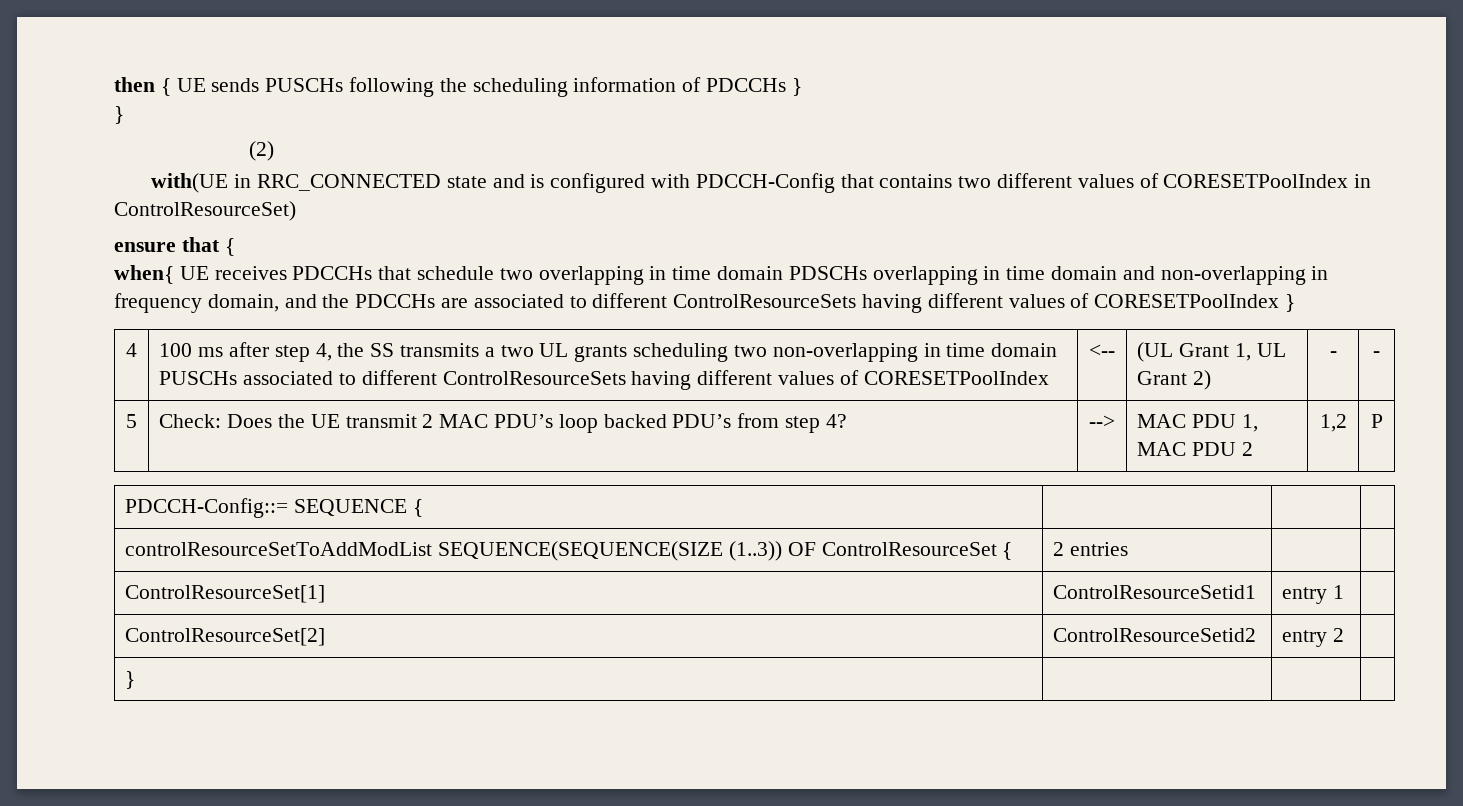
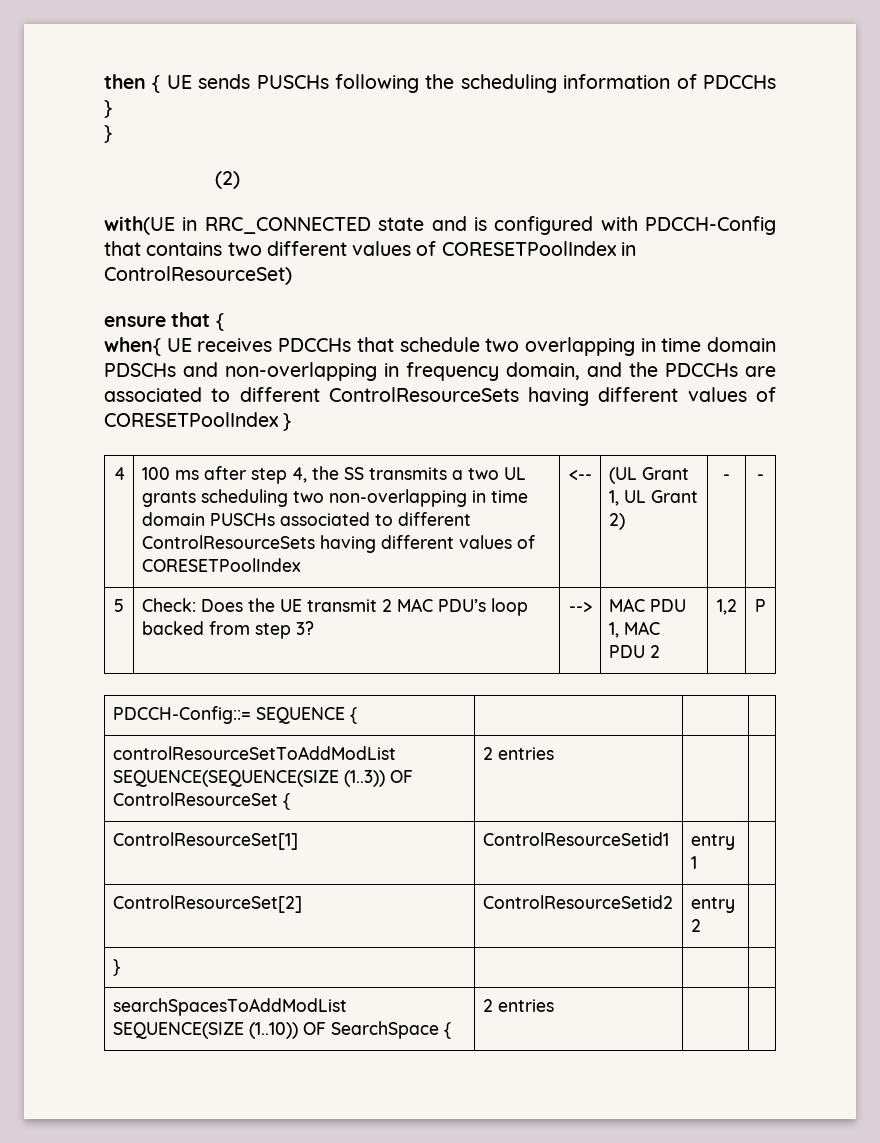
[872,266,1118,285] overlapping in time domain -> (176, 370) none
[672,414,732,428] PDU’s -> (204, 628) none
[825,414,847,428] 4? -> [295,621,314,635] 3?
(136, 680) none -> [112,998,347,1016] [112,1021,451,1039] [482,999,554,1012] // searchSpacesToAddModList SEQUENCE(SIZE (1..10)) OF SearchSpace { | 2 entries | |

